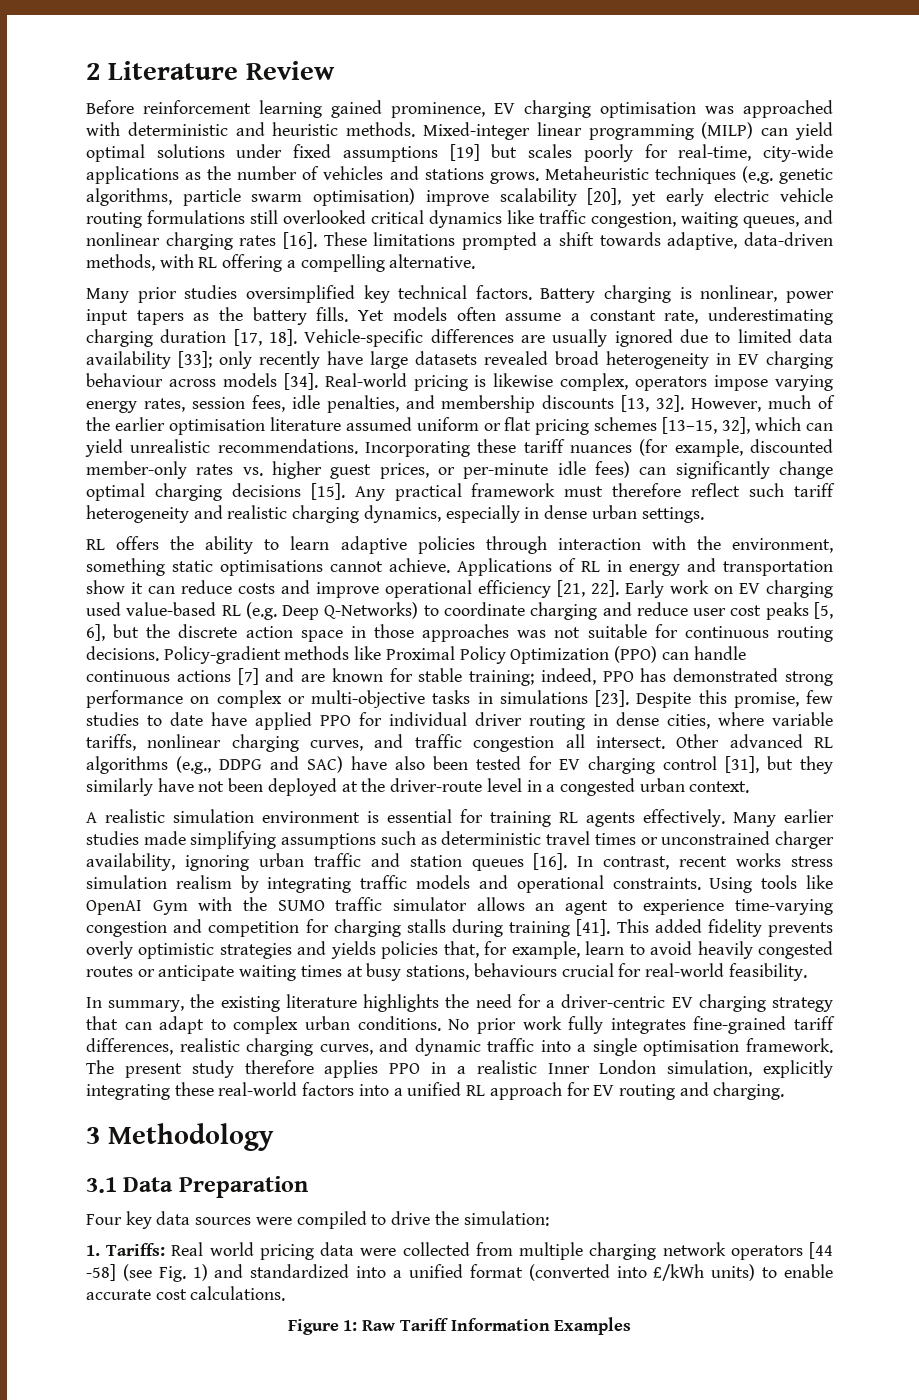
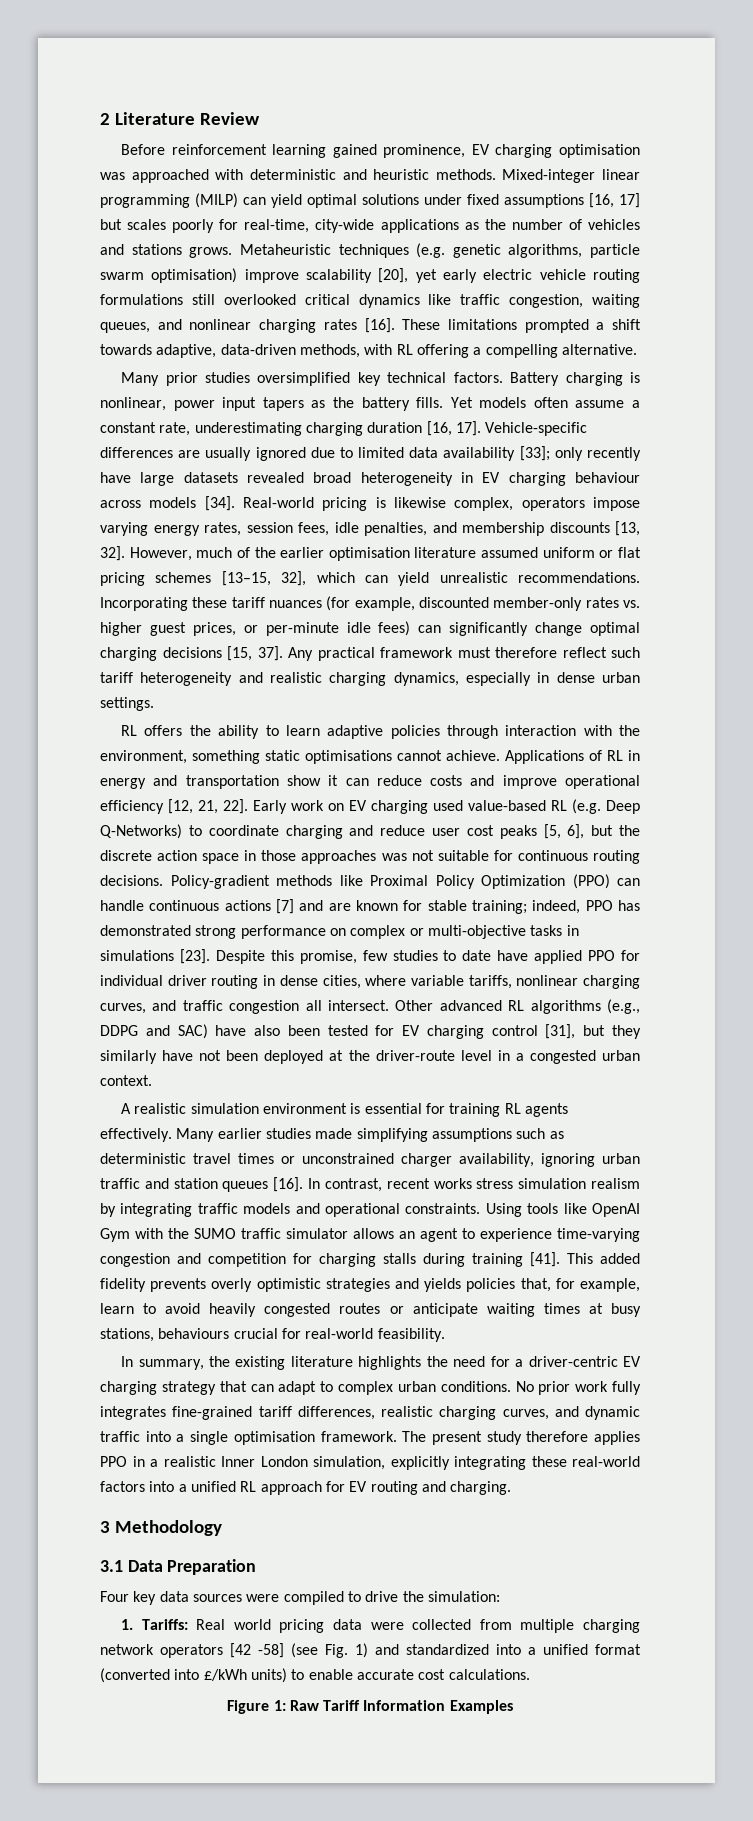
[449,144,480,161] [19] -> [589,193,640,208] [16, 17]
[233,329,297,346] [17, 18]. -> [426,421,481,436] [16, 17].
[310,483,345,500] [15]. -> [227,646,283,661] [15, 37].
[557,580,585,597] [21, -> [168,799,218,814] [12, 21,
[809,1242,834,1259] [44 -> [230,1643,251,1658] [42

